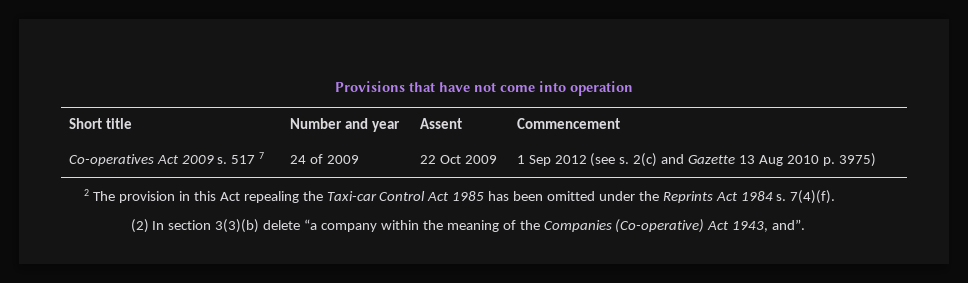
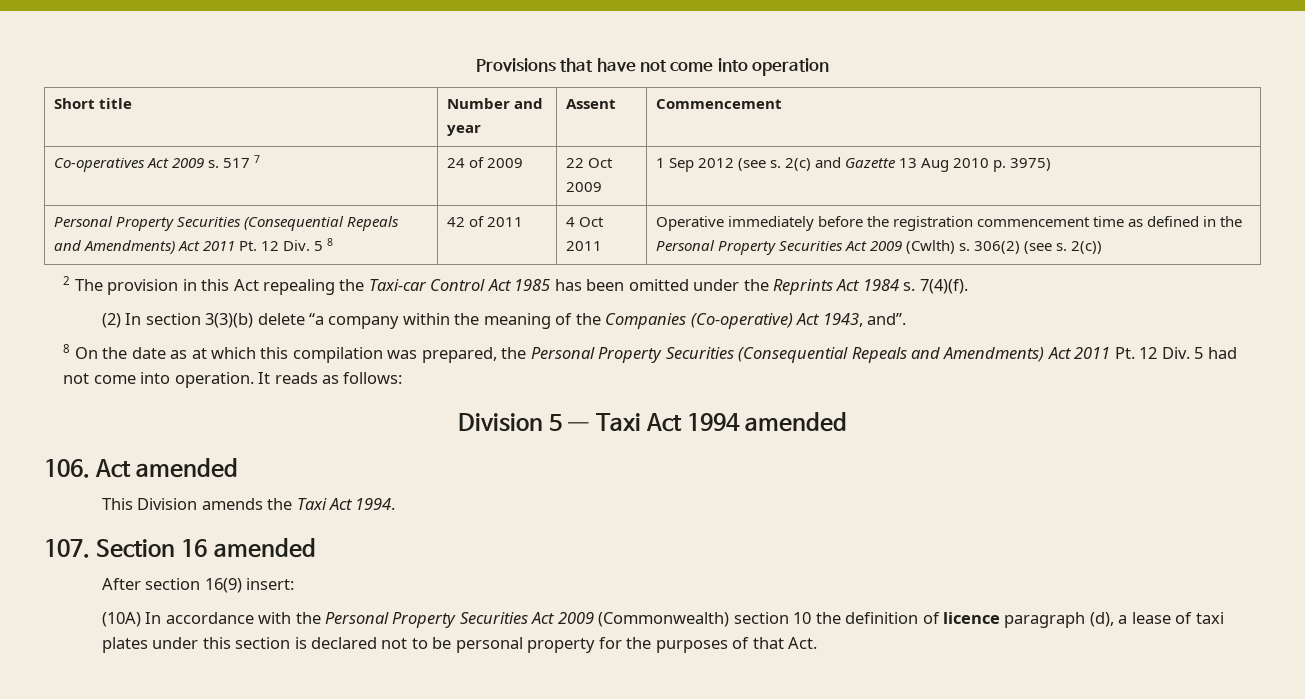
(876, 160) none -> [53,216,400,231] [53,238,334,254] [446,216,523,227] [565,217,604,227] [565,241,602,251] [655,216,1243,231] [655,240,1103,255] // Personal Property Securities (Consequential Repeals and Amendments) Act 2011 Pt. 12 Div. 5 8 | 42 of 2011 | 4 Oct 2011 | Operative immediately before the registration commencement time as defined in the Personal Property Securities Act 2009 (Cwlth) s. 306(2) (see s. 2(c))
(806, 224) none -> [63,344,1237,363] [63,372,403,388] [457,412,848,432] [44,458,239,478] [101,498,396,510] [44,538,316,558] [101,578,295,593] [101,612,1224,628] [101,637,817,653] // 8 On the date as at which this compilation was prepared, the Personal Property Securities (Consequential Repeals and Amendments) Act 2011 Pt. 12 Div. 5 had not come into operation. It reads as follows: // Division 5 — Taxi Act 1994 amended // 106. Act amended // This Division amends the Taxi Act 1994. // 107. Section 16 amended // After section 16(9) insert: // (10A) In accordance with the Personal Property Securities Act 2009 (Commonwealth) section 10 the definition of licence paragraph (d), a lease of taxi plates under this section is declared not to be personal property for the purposes of that Act.

